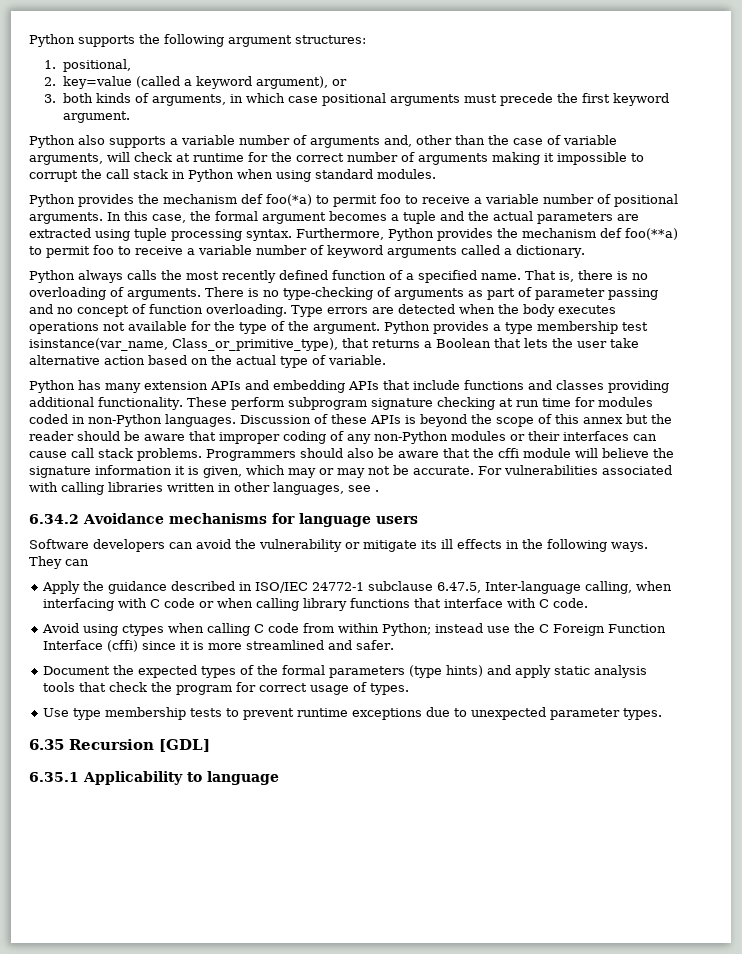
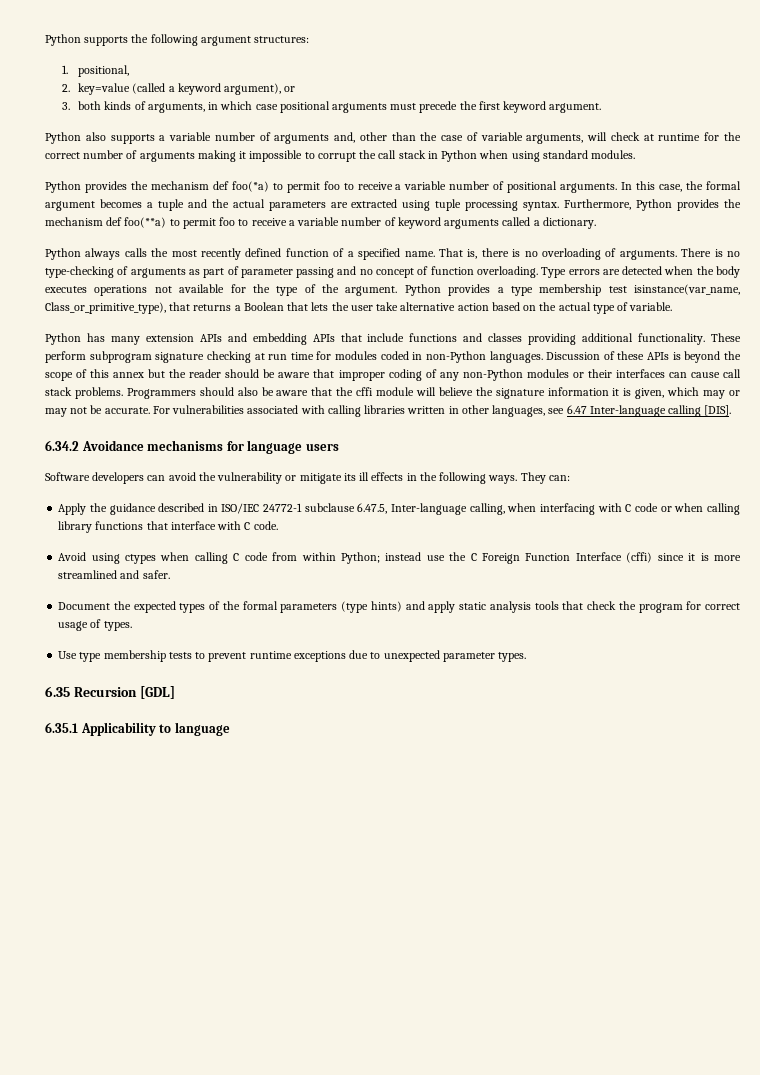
[375,490,379,492] . -> [566,405,732,417] 6.47 Inter-language calling [DIS].
[65,559,89,566] can -> [548,475,570,481] can:

